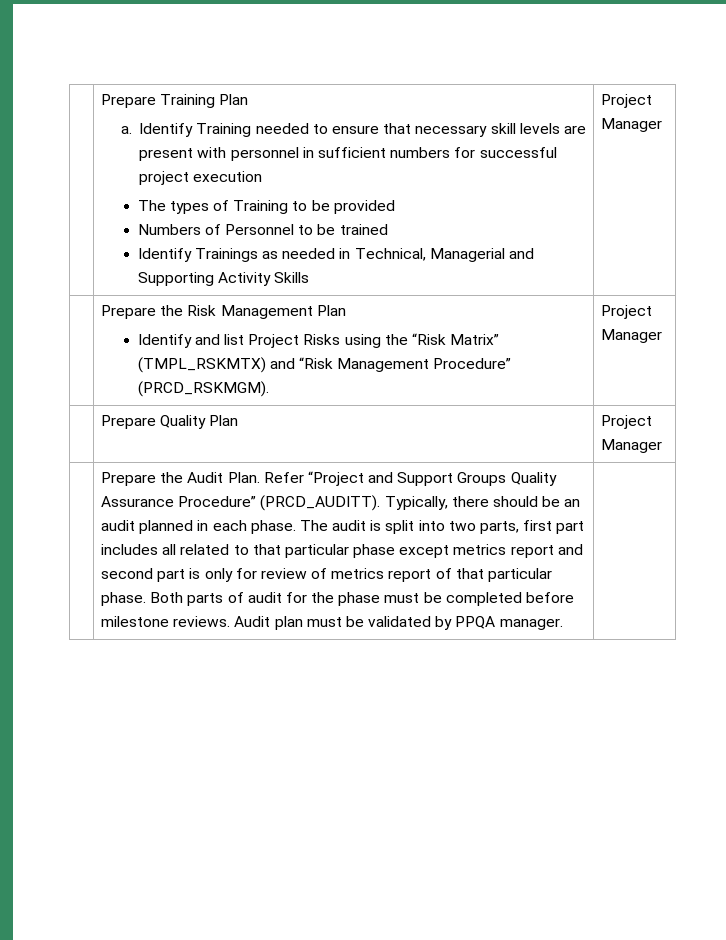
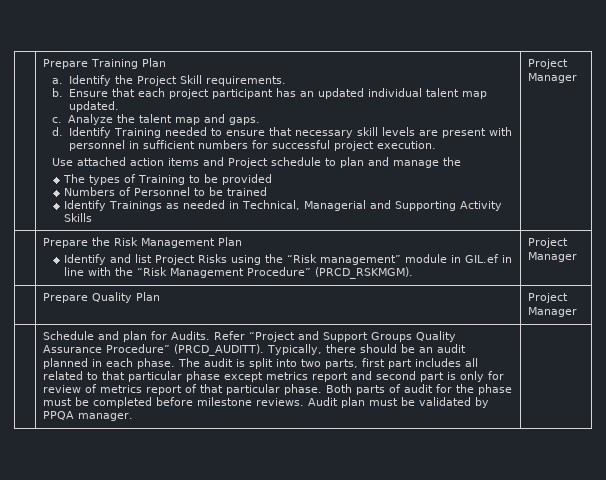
(194, 130) none -> [114,75,286,86] [52,88,487,99] [68,101,119,112] [52,114,260,125] [52,127,111,138] the Project Skill requirements. // b. Ensure that each project participant has an updated individual talent map updated. // c. Analyze the talent map and gaps. // d. Identify
[193,171,263,182] execution -> [376,141,436,149] [52,157,462,168] execution. // Use attached action items and Project schedule to plan and manage the
[450,334,500,345] [137,357,295,373] Matrix” (TMPL_RSKMTX) and -> [320,254,513,265] [64,267,134,276] management” module in GIL.ef in line with the
[100,472,260,486] Prepare the Audit Plan. -> [42,331,210,342] Schedule and plan for Audits.

